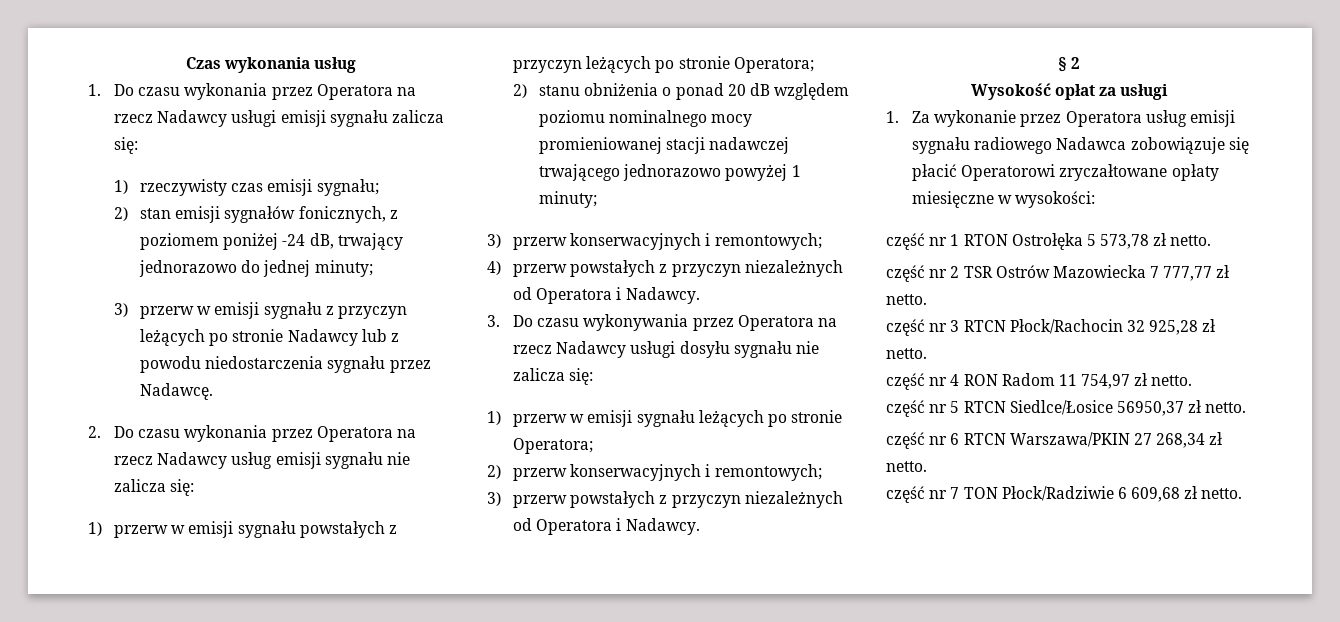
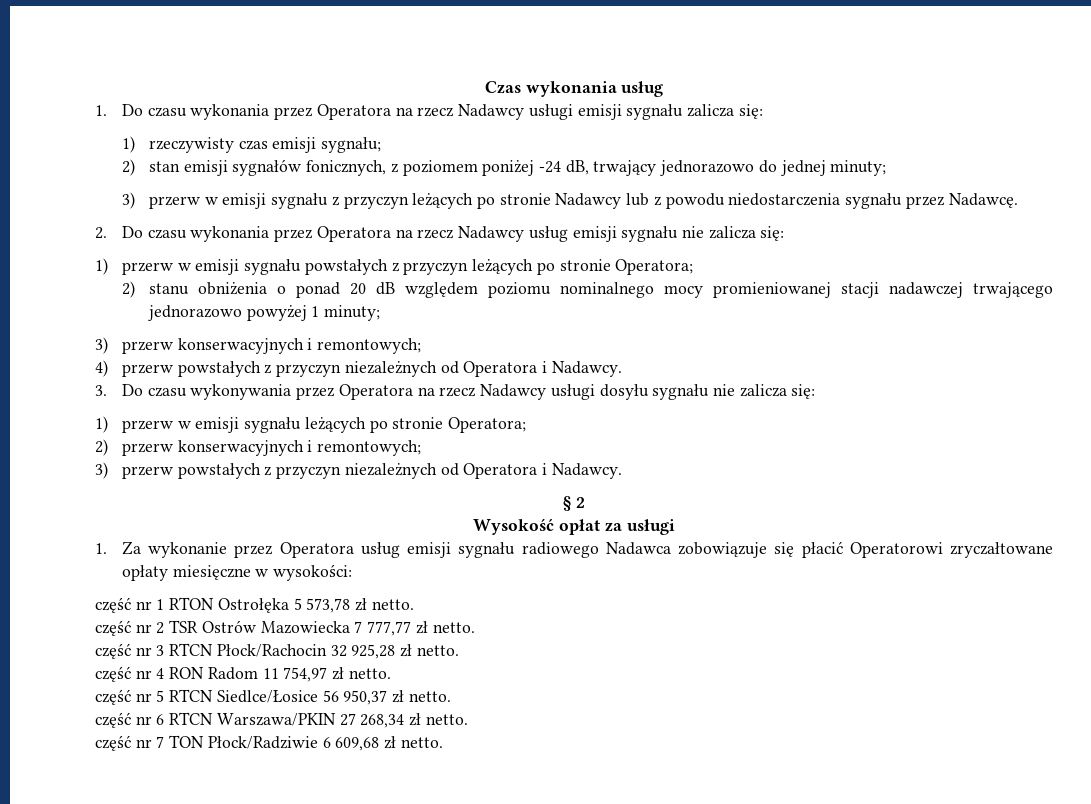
[1116,401,1184,416] 56950,37 -> [322,690,388,705] 56 950,37

